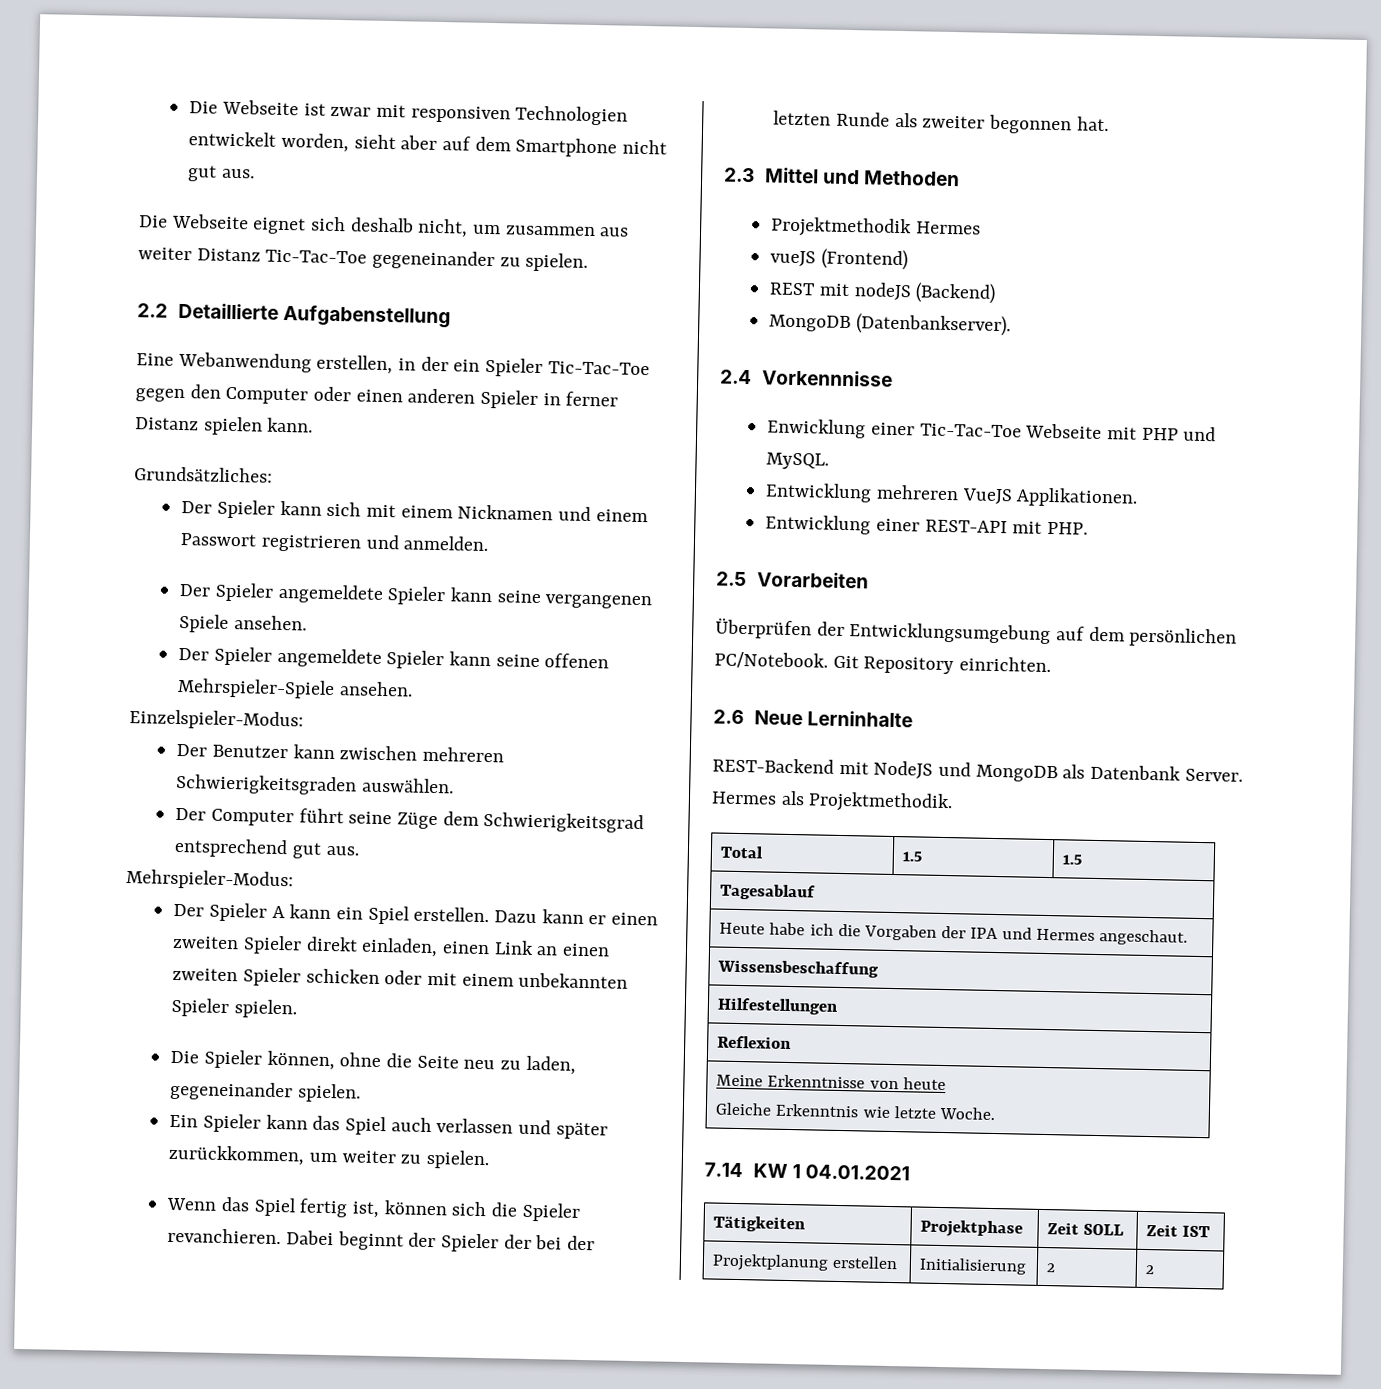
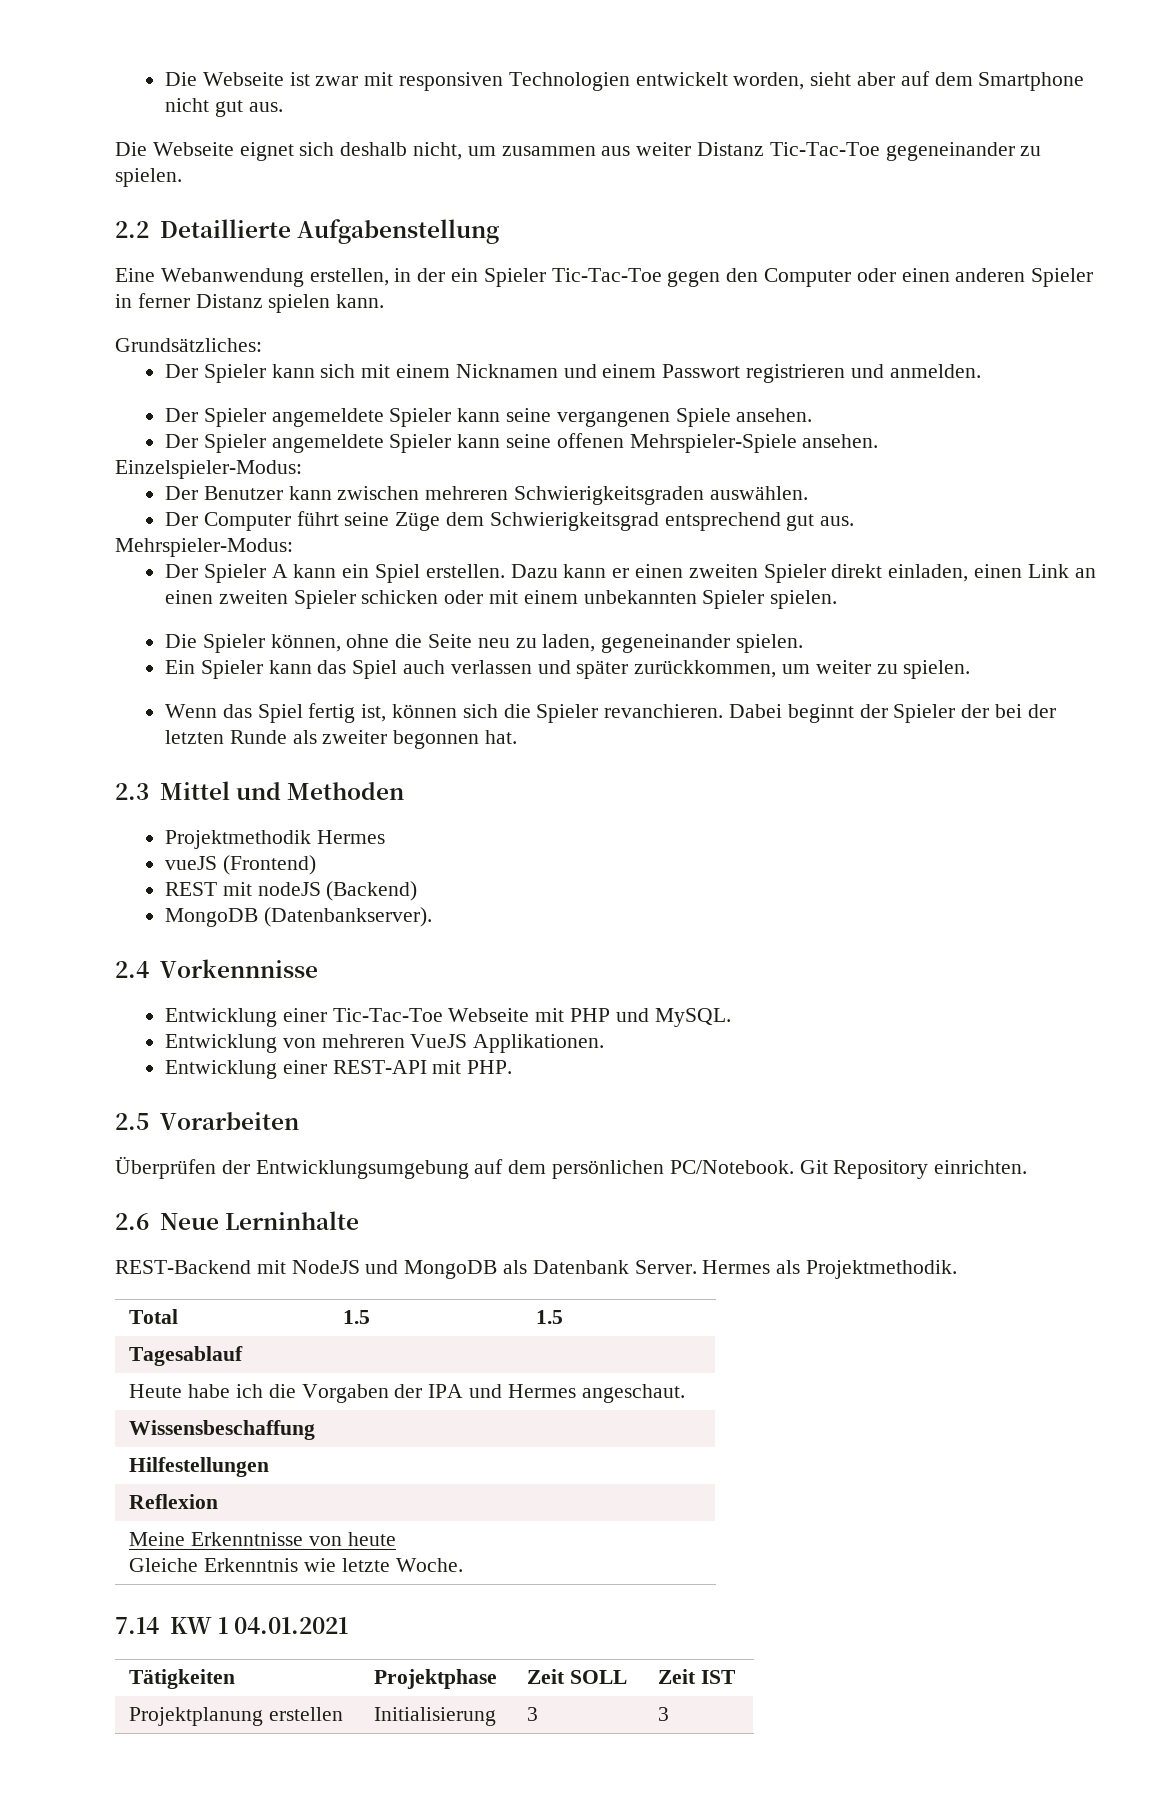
[767,418,867,439] Enwicklung -> [164,1008,277,1027] Entwicklung
(873, 492) none -> [282,1038,316,1048] von
[1046,1263,1056,1273] [1145,1265,1155,1275] 2 | 2 -> [527,1707,539,1721] [658,1707,670,1721] 3 | 3

